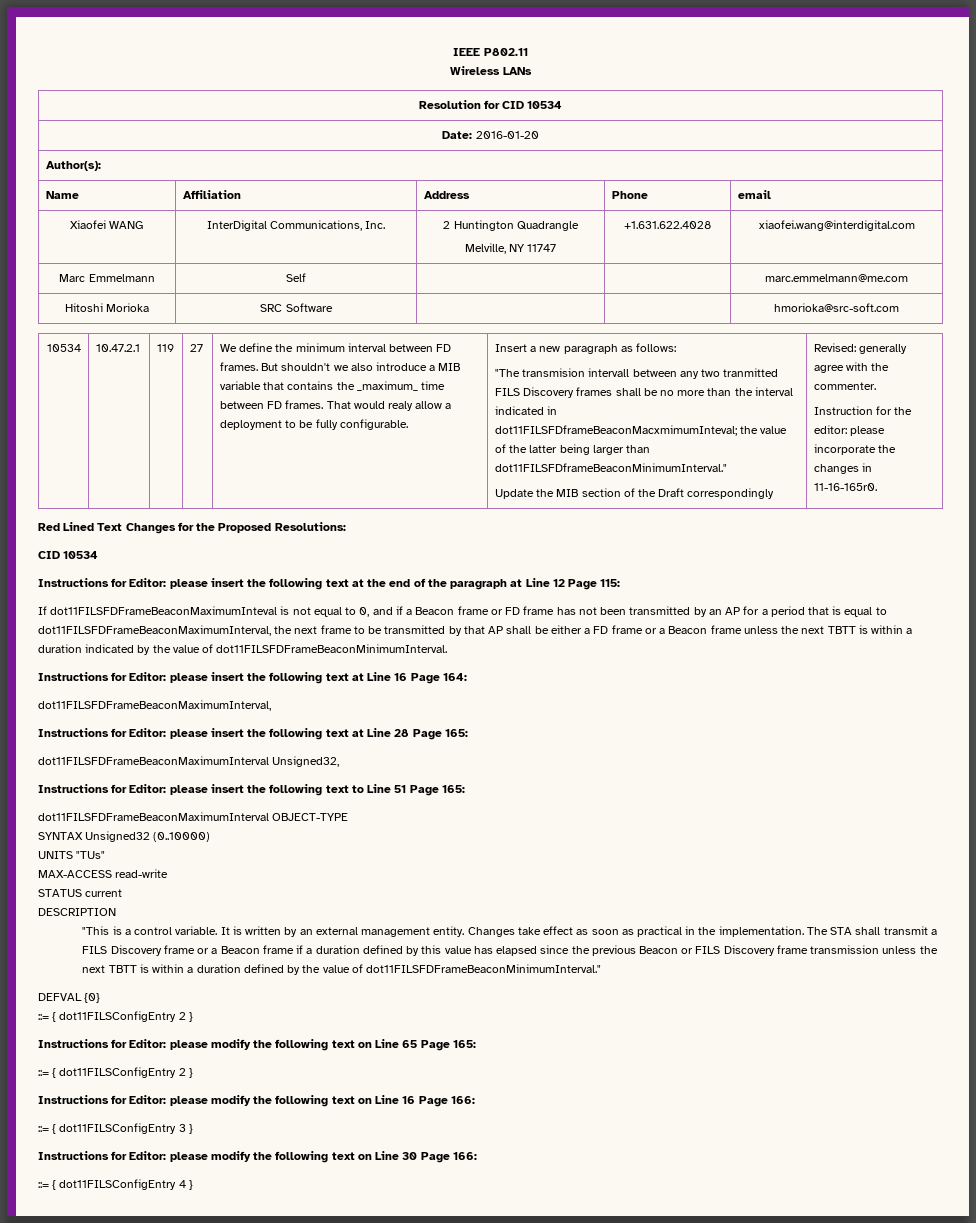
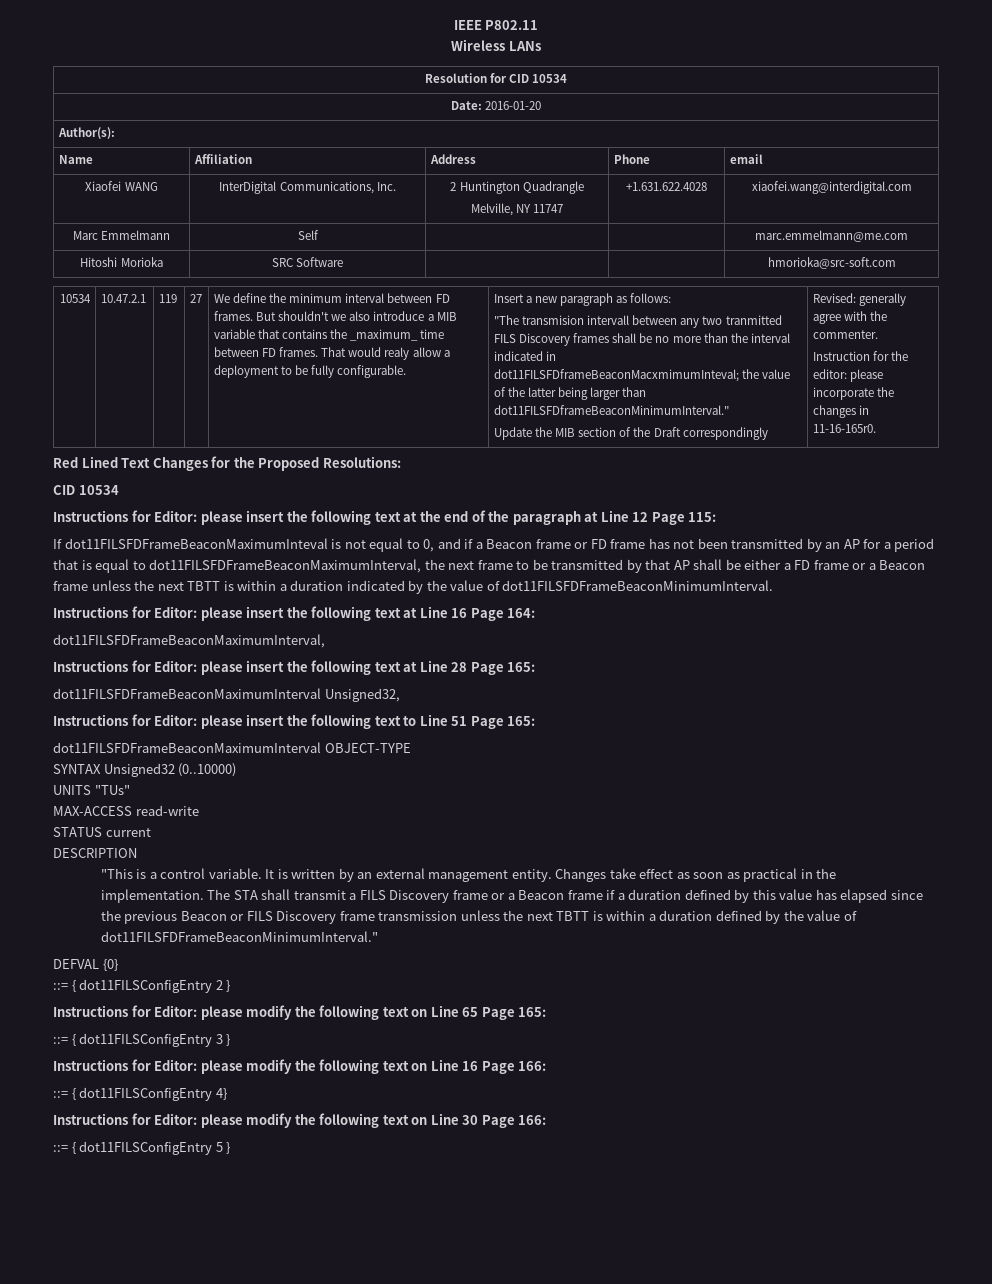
[178,1068,186,1076] 2 -> [215,1034,223,1044] 3
[178,1124,193,1134] 3 } -> [215,1088,227,1100] 4}
[178,1180,186,1188] 4 -> [215,1142,223,1152] 5

